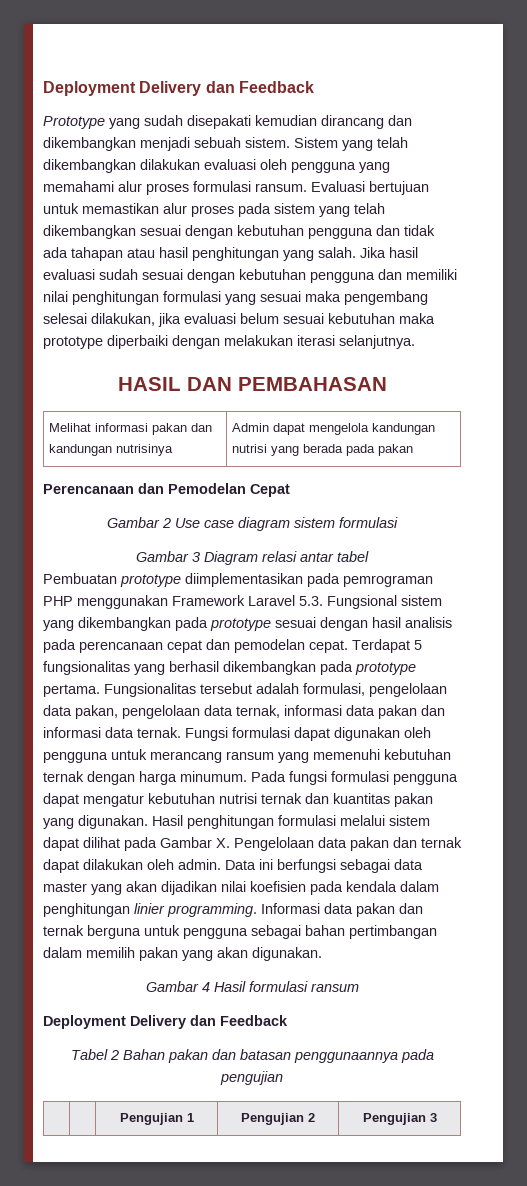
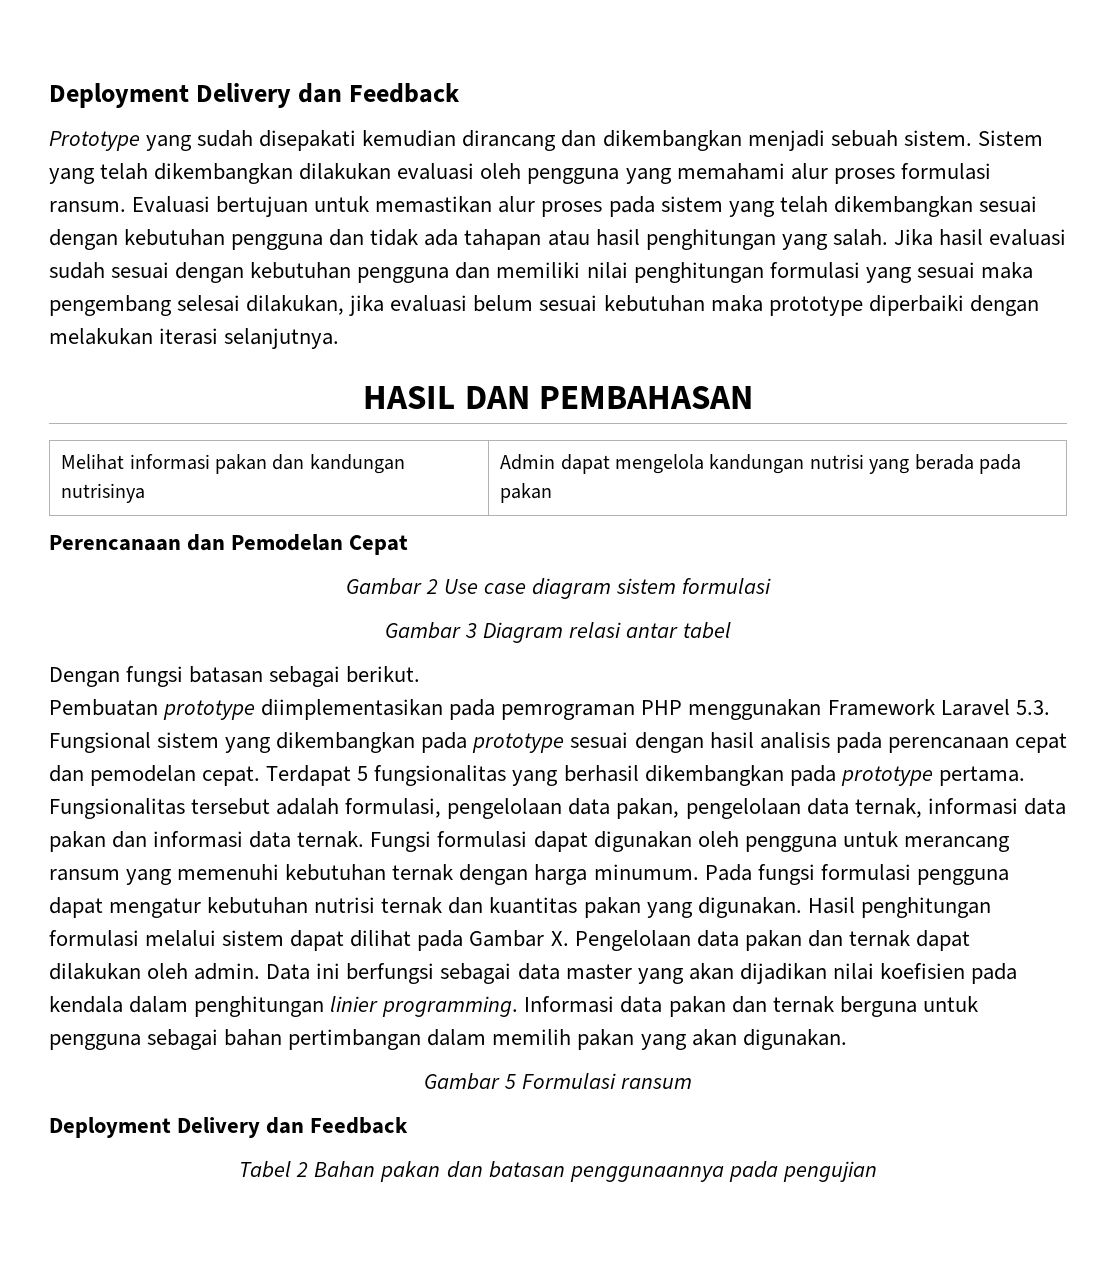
(369, 556) none -> [49,666,421,687] // Dengan fungsi batasan sebagai berikut.
[201,981,308,992] 4 Hasil formulasi -> [504,1073,617,1089] 5 Formulasi
[119,1113,194,1125] [241,1113,315,1125] [362,1113,437,1125] // | | Pengujian 1 | Pengujian 2 | Pengujian 3 -> (877, 1171) none

